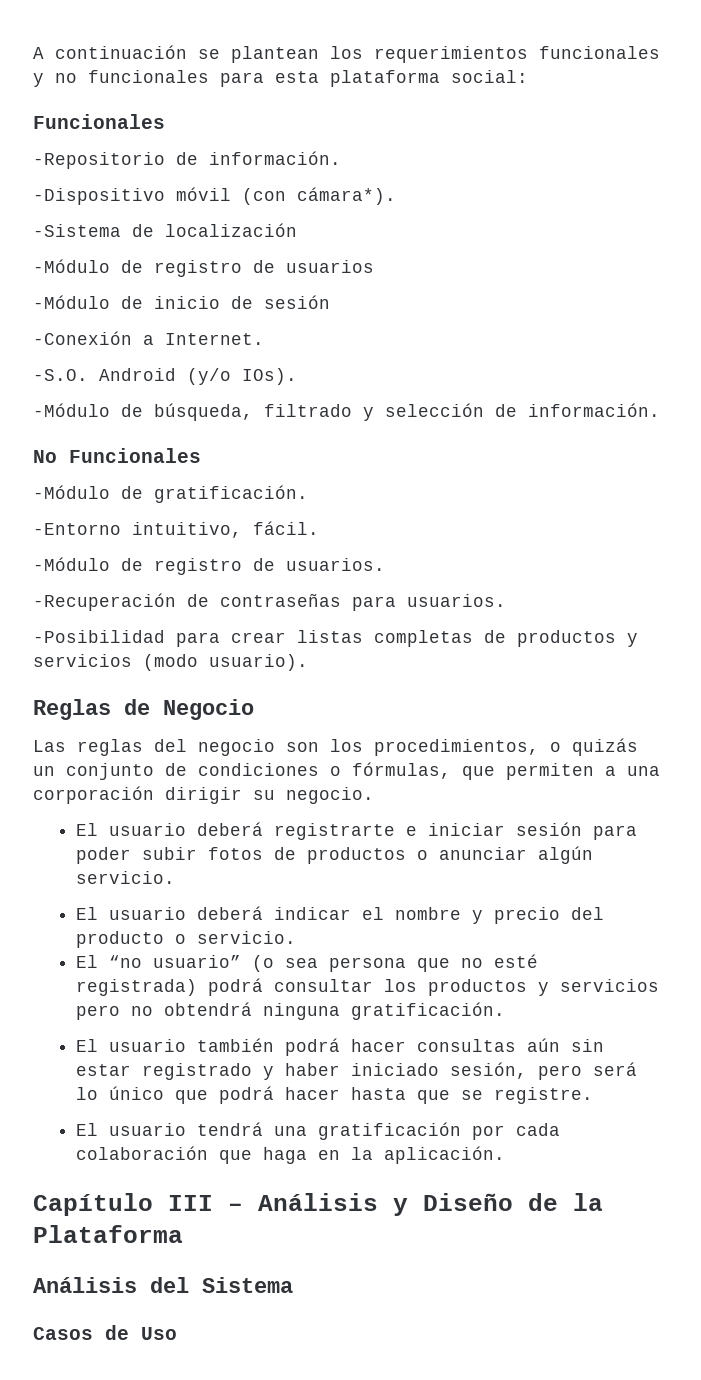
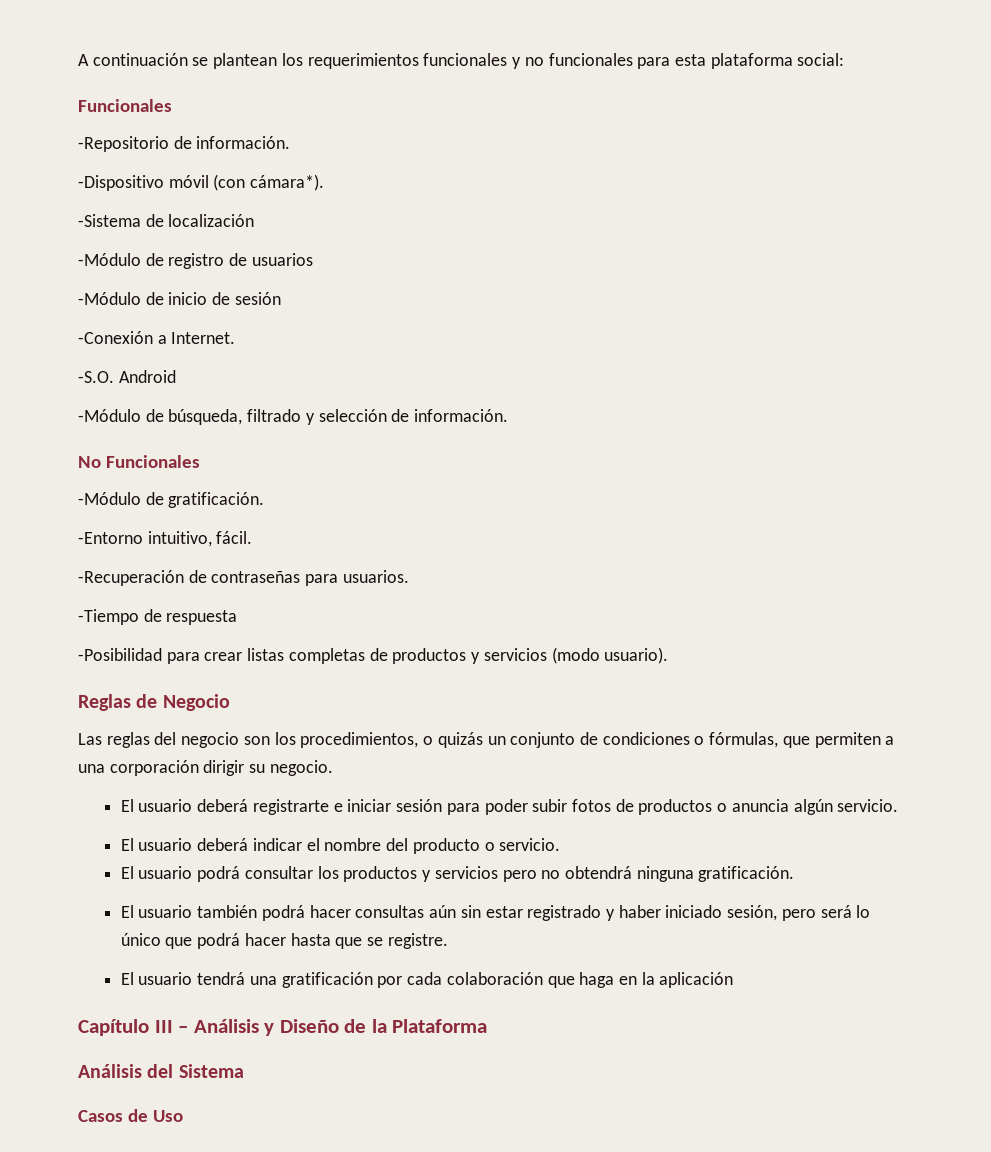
[187,368,297,385] (y/o IOs). -> (176, 376) none
[33,557,385,575] // -Módulo de registro de usuarios. -> (253, 537) none
(506, 600) none -> [78,609,238,625] // -Tiempo de respuesta
[438,847,527,860] anunciar -> [731,799,789,812] anuncia
[471,907,560,924] y precio -> (382, 844) none
[108,954,538,972] [75,979,197,996] “no usuario” (o sea persona que no esté registrada) -> [138,866,193,879] usuario
[383,1146,505,1164] aplicación. -> [659,972,734,988] aplicación

